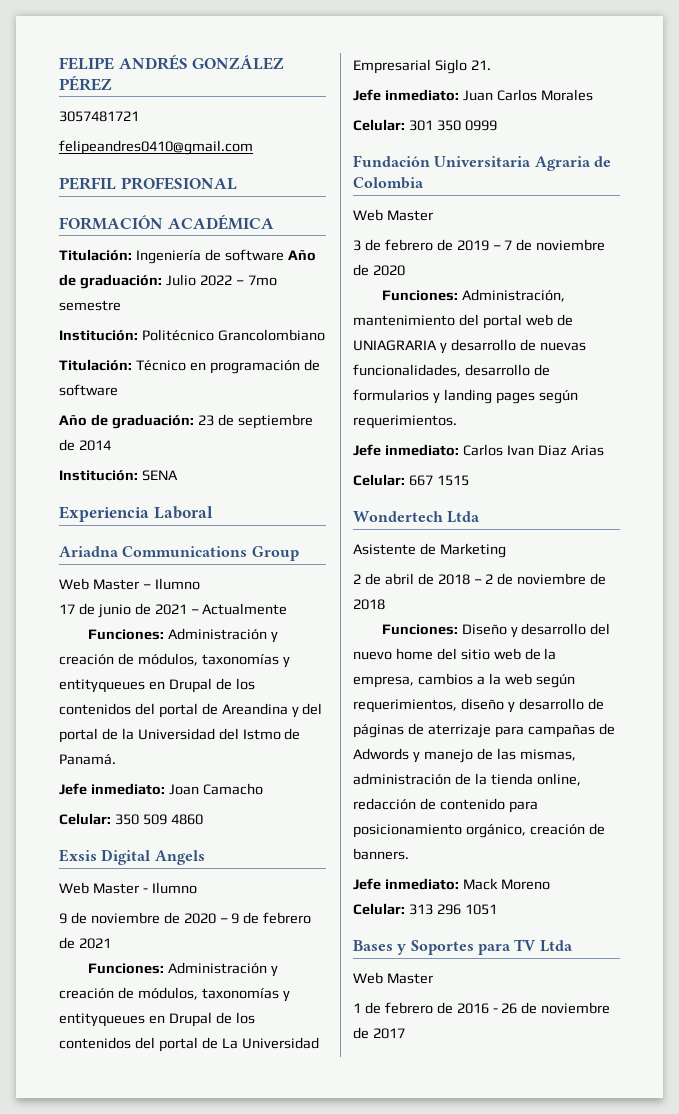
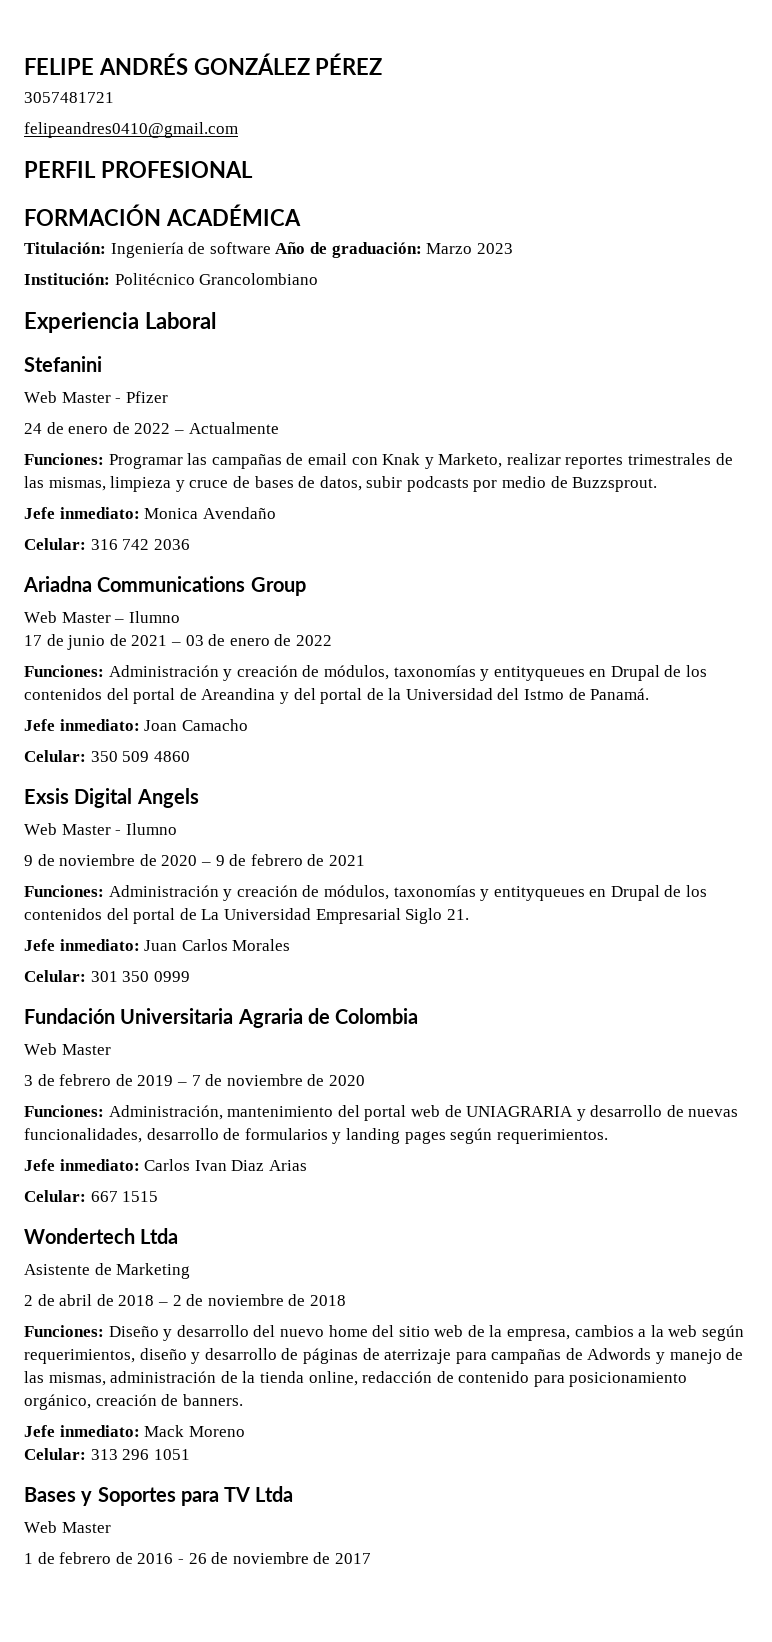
[165,274,277,286] [59,300,121,311] [59,329,325,341] [59,359,320,374] [59,384,118,396] [59,414,313,429] [59,439,111,451] [59,470,178,481] [59,506,213,522] Julio 2022 – 7mo semestre // Institución: Politécnico Grancolombiano // Titulación: Técnico en programación de software // Año de graduación: 23 de septiembre de 2014 // Institución: SENA // Experiencia Laboral -> [426,243,513,254] [24,273,319,285] [24,312,216,333] [24,356,102,372] [24,391,168,403] [24,422,279,434] [24,453,733,469] [24,476,658,492] [24,507,276,519] [24,538,190,550] Marzo 2023 // Institución: Politécnico Grancolombiano // Experiencia Laboral // Stefanini // Web Master - Pfizer // 24 de enero de 2022 – Actualmente // Funciones: Programar las campañas de email con Knak y Marketo, realizar reportes trimestrales de las mismas, limpieza y cruce de bases de datos, subir podcasts por medio de Buzzsprout. // Jefe inmediato: Monica Avendaño // Celular: 316 742 2036
[202,603,288,615] Actualmente -> [185,634,332,646] 03 de enero de 2022

